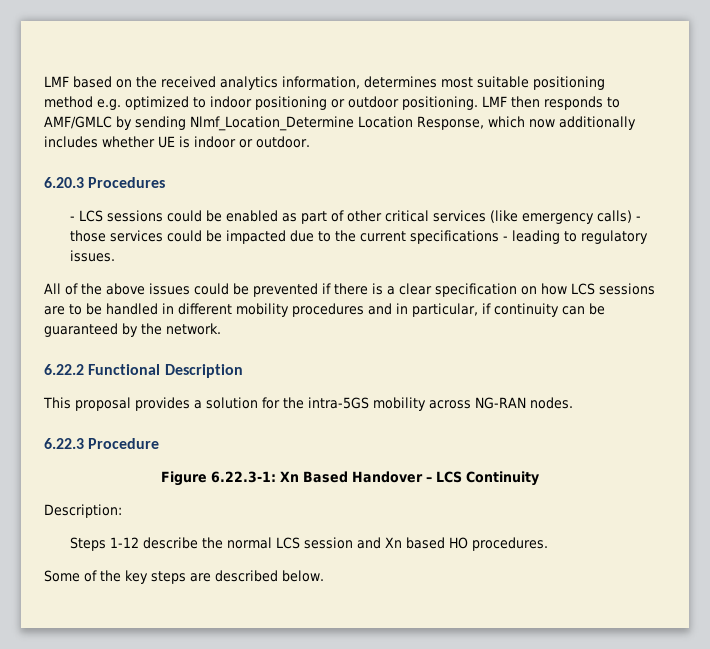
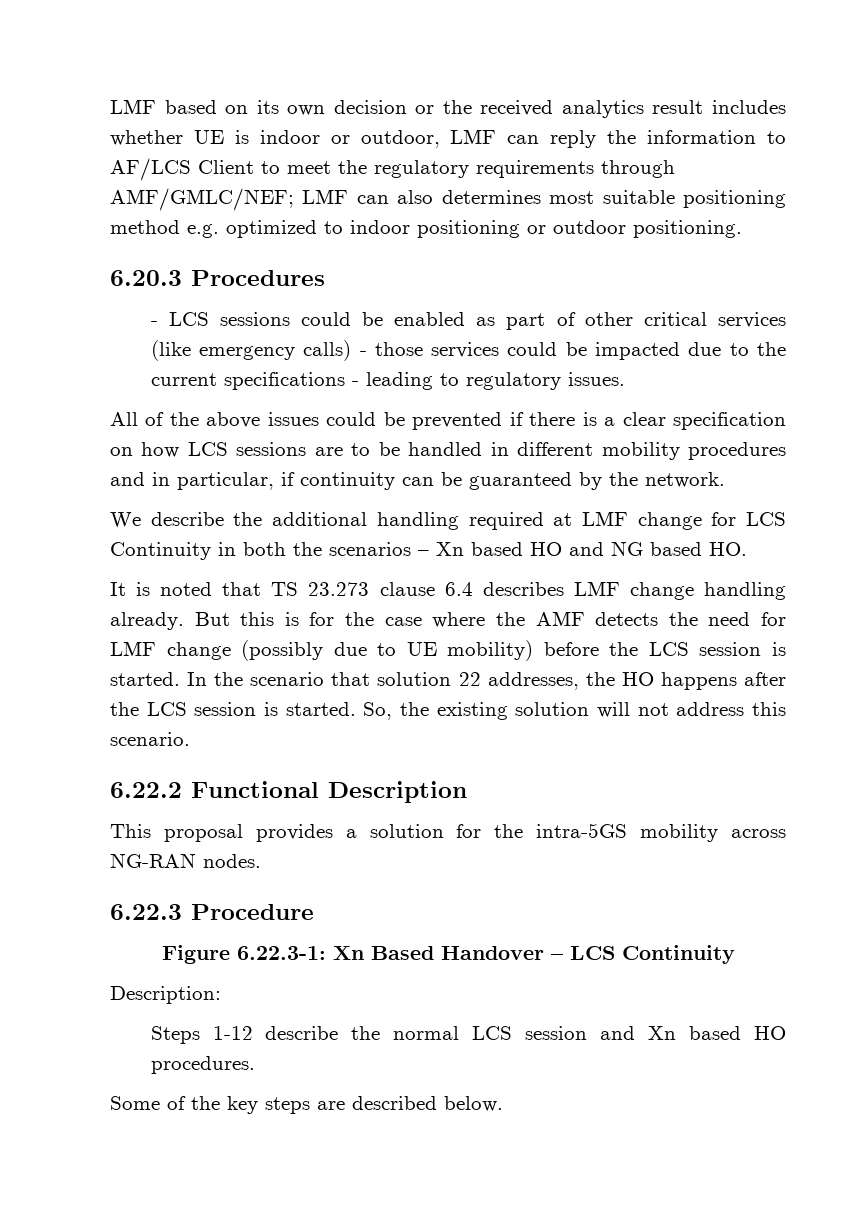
[136,76,360,90] the received analytics information, -> [256,100,786,118] [110,129,786,148] [110,158,675,181] [110,188,434,211] its own decision or the received analytics result includes whether UE is indoor or outdoor, LMF can reply the information to AF/LCS Client to meet the regulatory requirements through AMF/GMLC/NEF; LMF can also
[482,96,620,110] [44,116,636,131] [44,136,310,148] LMF then responds to AMF/GMLC by sending Nlmf_Location_Determine Location Response, which now additionally includes whether UE is indoor or outdoor. -> (742, 229) none
(221, 329) none -> [110,511,787,530] [110,541,747,560] [110,581,786,600] [110,611,787,630] [110,640,786,661] [110,672,786,690] [110,702,786,720] [110,732,190,746] // We describe the additional handling required at LMF change for LCS Continuity in both the scenarios – Xn based HO and NG based HO. // It is noted that TS 23.273 clause 6.4 describes LMF change handling already. But this is for the case where the AMF detects the need for LMF change (possibly due to UE mobility) before the LCS session is started. In the scenario that solution 22 addresses, the HO happens after the LCS session is started. So, the existing solution will not address this scenario.

